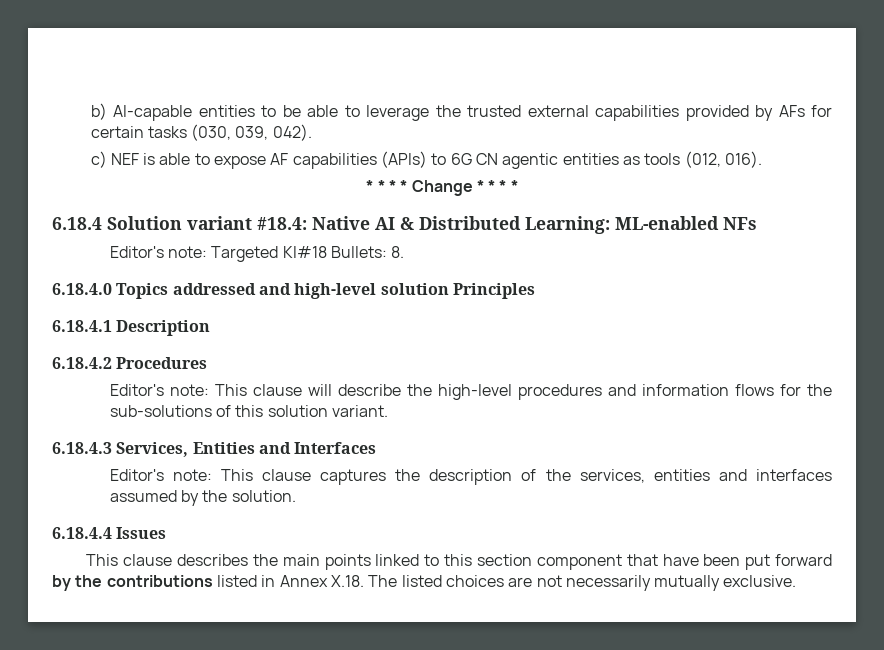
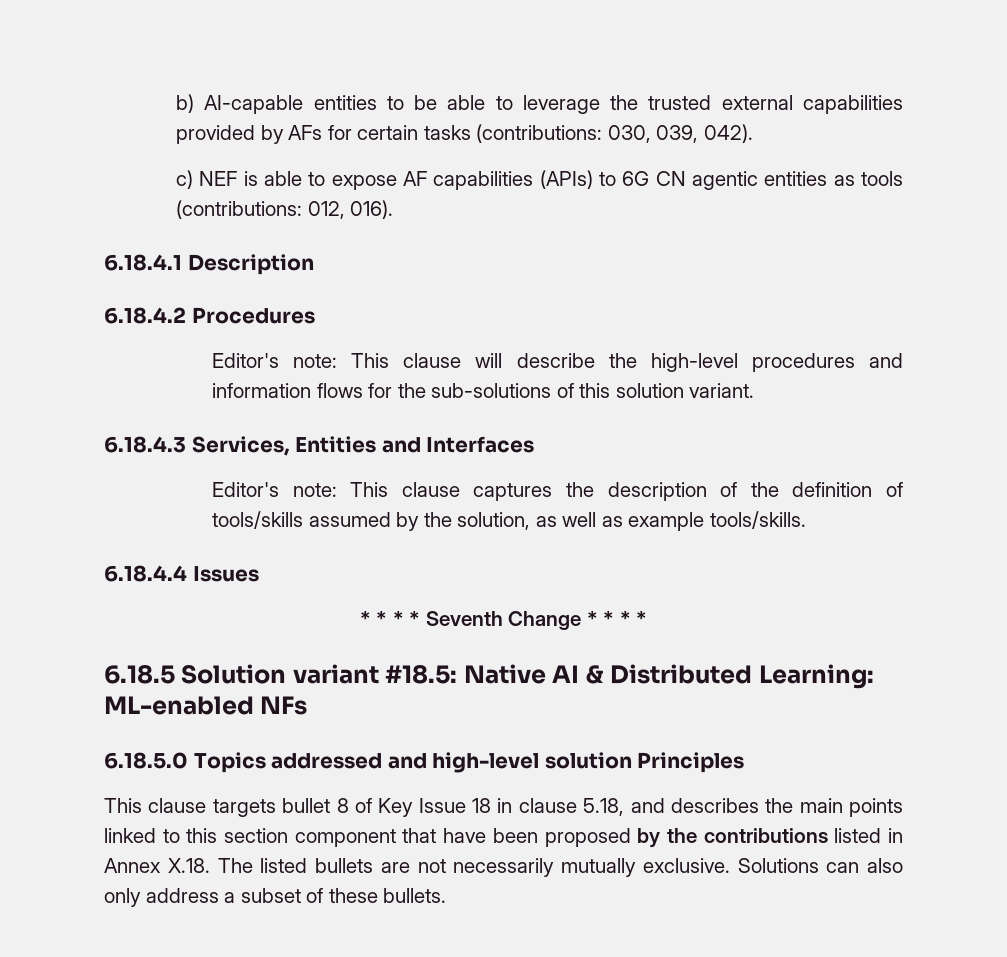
[191,124,232,141] (030, -> [476,124,651,143] (contributions: 030,
[684,151,721,168] (012, -> [175,200,345,219] (contributions: 012,
[366,180,518,196] [52,216,757,234] [109,246,405,262] [52,283,535,299] // * * * * Change * * * * // 6.18.4 Solution variant #18.4: Native AI & Distributed Learning: ML-enabled NFs // Editor's note: Targeted KI#18 Bullets: 8. // 6.18.4.0 Topics addressed and high-level solution Principles -> (394, 209) none
[579,469,833,483] [109,490,296,506] [52,527,167,539] [86,554,173,566] services, entities and interfaces assumed by the solution. // 6.18.4.4 Issues // This clause -> [792,482,903,497] [211,511,806,531] [104,565,259,582] [359,611,648,630] [104,664,874,689] [104,696,308,715] [104,752,745,773] [104,798,665,817] definition of tools/skills assumed by the solution, as well as example tools/skills. // 6.18.4.4 Issues // * * * * Seventh Change * * * * // 6.18.5 Solution variant #18.5: Native AI & Distributed Learning: ML-enabled NFs // 6.18.5.0 Topics addressed and high-level solution Principles // This clause targets bullet 8 of Key Issue 18 in clause 5.18, and
[745,554,832,570] put forward -> [544,828,631,847] proposed
[445,575,504,587] choices -> [315,858,373,873] bullets
(797, 581) none -> [737,858,903,873] [104,888,447,907] Solutions can also only address a subset of these bullets.

